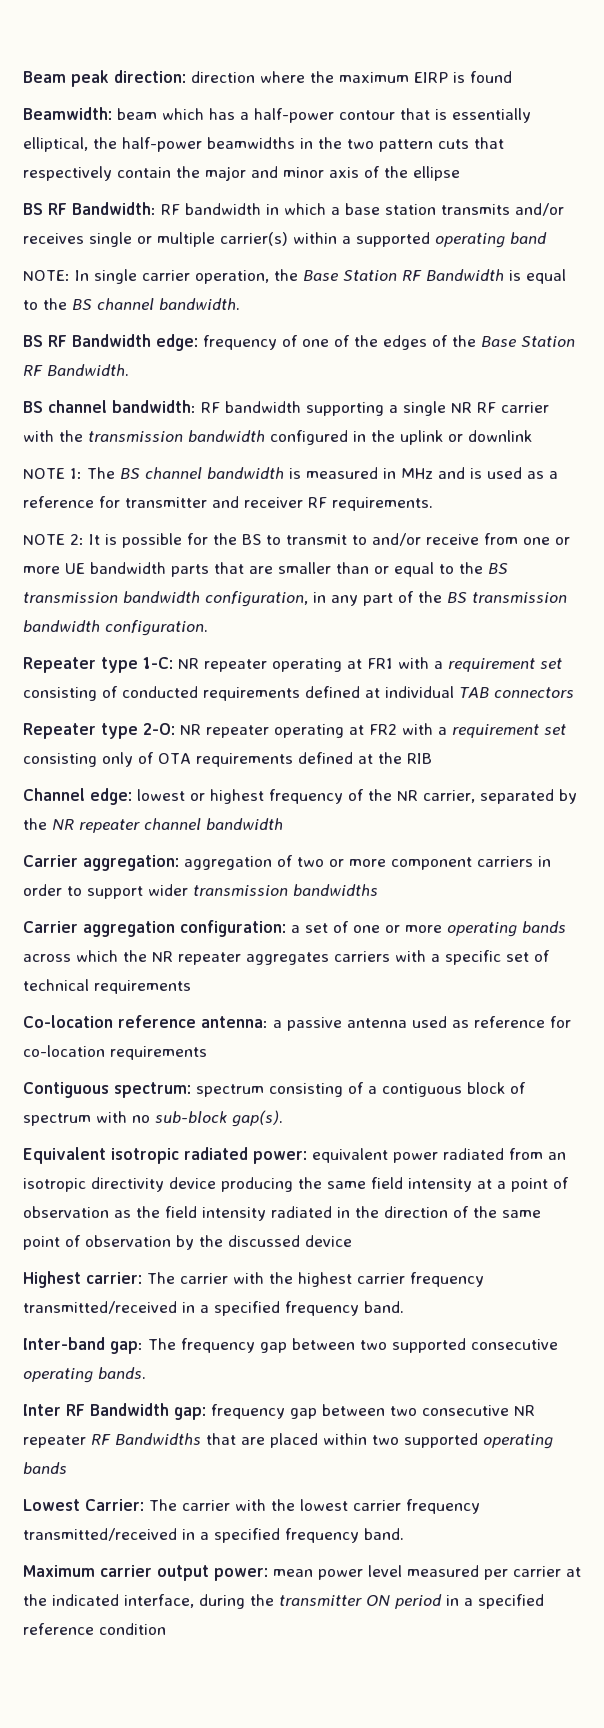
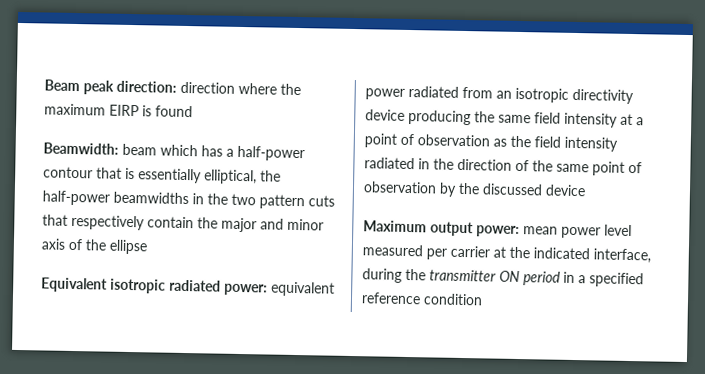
[23,202,564,216] [23,232,547,248] [23,269,566,284] [23,298,240,310] [23,334,575,351] [23,364,129,376] [23,400,549,416] [23,430,532,445] [23,467,558,479] [23,496,433,511] [23,533,570,548] [23,562,508,577] [23,591,567,607] [23,620,208,636] [23,657,562,673] [23,686,574,701] [23,723,566,739] [23,752,432,767] [23,788,577,805] [23,818,283,833] [23,855,551,871] [23,884,378,899] [23,920,566,937] [23,950,550,965] [23,979,191,994] [23,1015,571,1031] [23,1045,207,1060] [23,1082,526,1098] [23,1110,283,1127] // BS RF Bandwidth: RF bandwidth in which a base station transmits and/or receives single or multiple carrier(s) within a supported operating band // NOTE: In single carrier operation, the Base Station RF Bandwidth is equal to the BS channel bandwidth. // BS RF Bandwidth edge: frequency of one of the edges of the Base Station RF Bandwidth. // BS channel bandwidth: RF bandwidth supporting a single NR RF carrier with the transmission bandwidth configured in the uplink or downlink // NOTE 1: The BS channel bandwidth is measured in MHz and is used as a reference for transmitter and receiver RF requirements. // NOTE 2: It is possible for the BS to transmit to and/or receive from one or more UE bandwidth parts that are smaller than or equal to the BS transmission bandwidth configuration, in any part of the BS transmission bandwidth configuration. // Repeater type 1-C: NR repeater operating at FR1 with a requirement set consisting of conducted requirements defined at individual TAB connectors // Repeater type 2-O: NR repeater operating at FR2 with a requirement set consisting only of OTA requirements defined at the RIB // Channel edge: lowest or highest frequency of the NR carrier, separated by the NR repeater channel bandwidth // Carrier aggregation: aggregation of two or more component carriers in order to support wider transmission bandwidths // Carrier aggregation configuration: a set of one or more operating bands across which the NR repeater aggregates carriers with a specific set of technical requirements // Co-location reference antenna: a passive antenna used as reference for co-location requirements // Contiguous spectrum: spectrum consisting of a contiguous block of spectrum with no sub-block gap(s). -> (148, 247) none
[23,1271,484,1288] [23,1301,404,1316] [23,1337,558,1354] [23,1367,146,1383] [23,1403,535,1420] [23,1433,553,1449] [23,1462,67,1474] [23,1499,480,1514] [23,1528,404,1543] // Highest carrier: The carrier with the highest carrier frequency transmitted/received in a specified frequency band. // Inter-band gap: The frequency gap between two supported consecutive operating bands. // Inter RF Bandwidth gap: frequency gap between two consecutive NR repeater RF Bandwidths that are placed within two supported operating bands // Lowest Carrier: The carrier with the lowest carrier frequency transmitted/received in a specified frequency band. -> (586, 190) none
[100,1565,152,1577] carrier -> (427, 226) none

